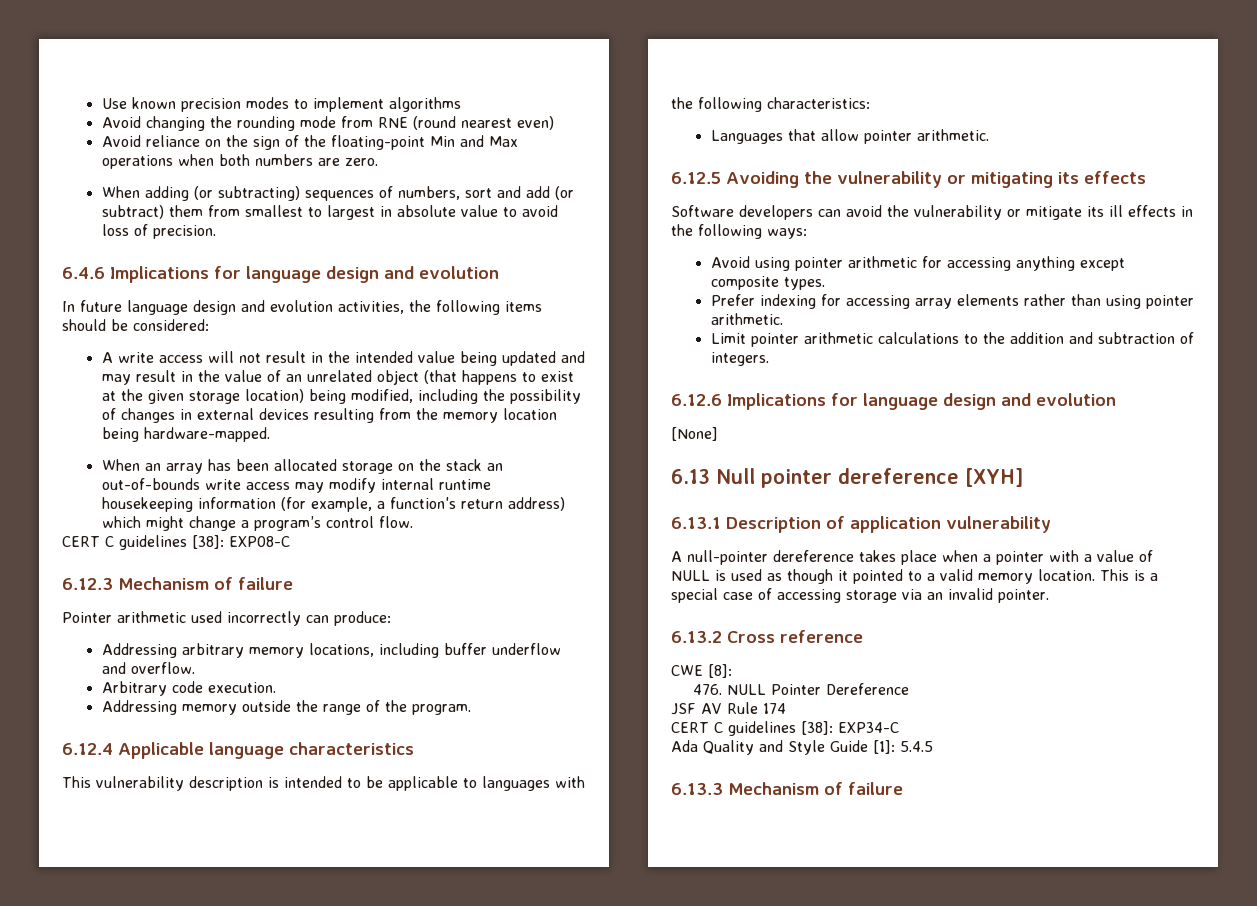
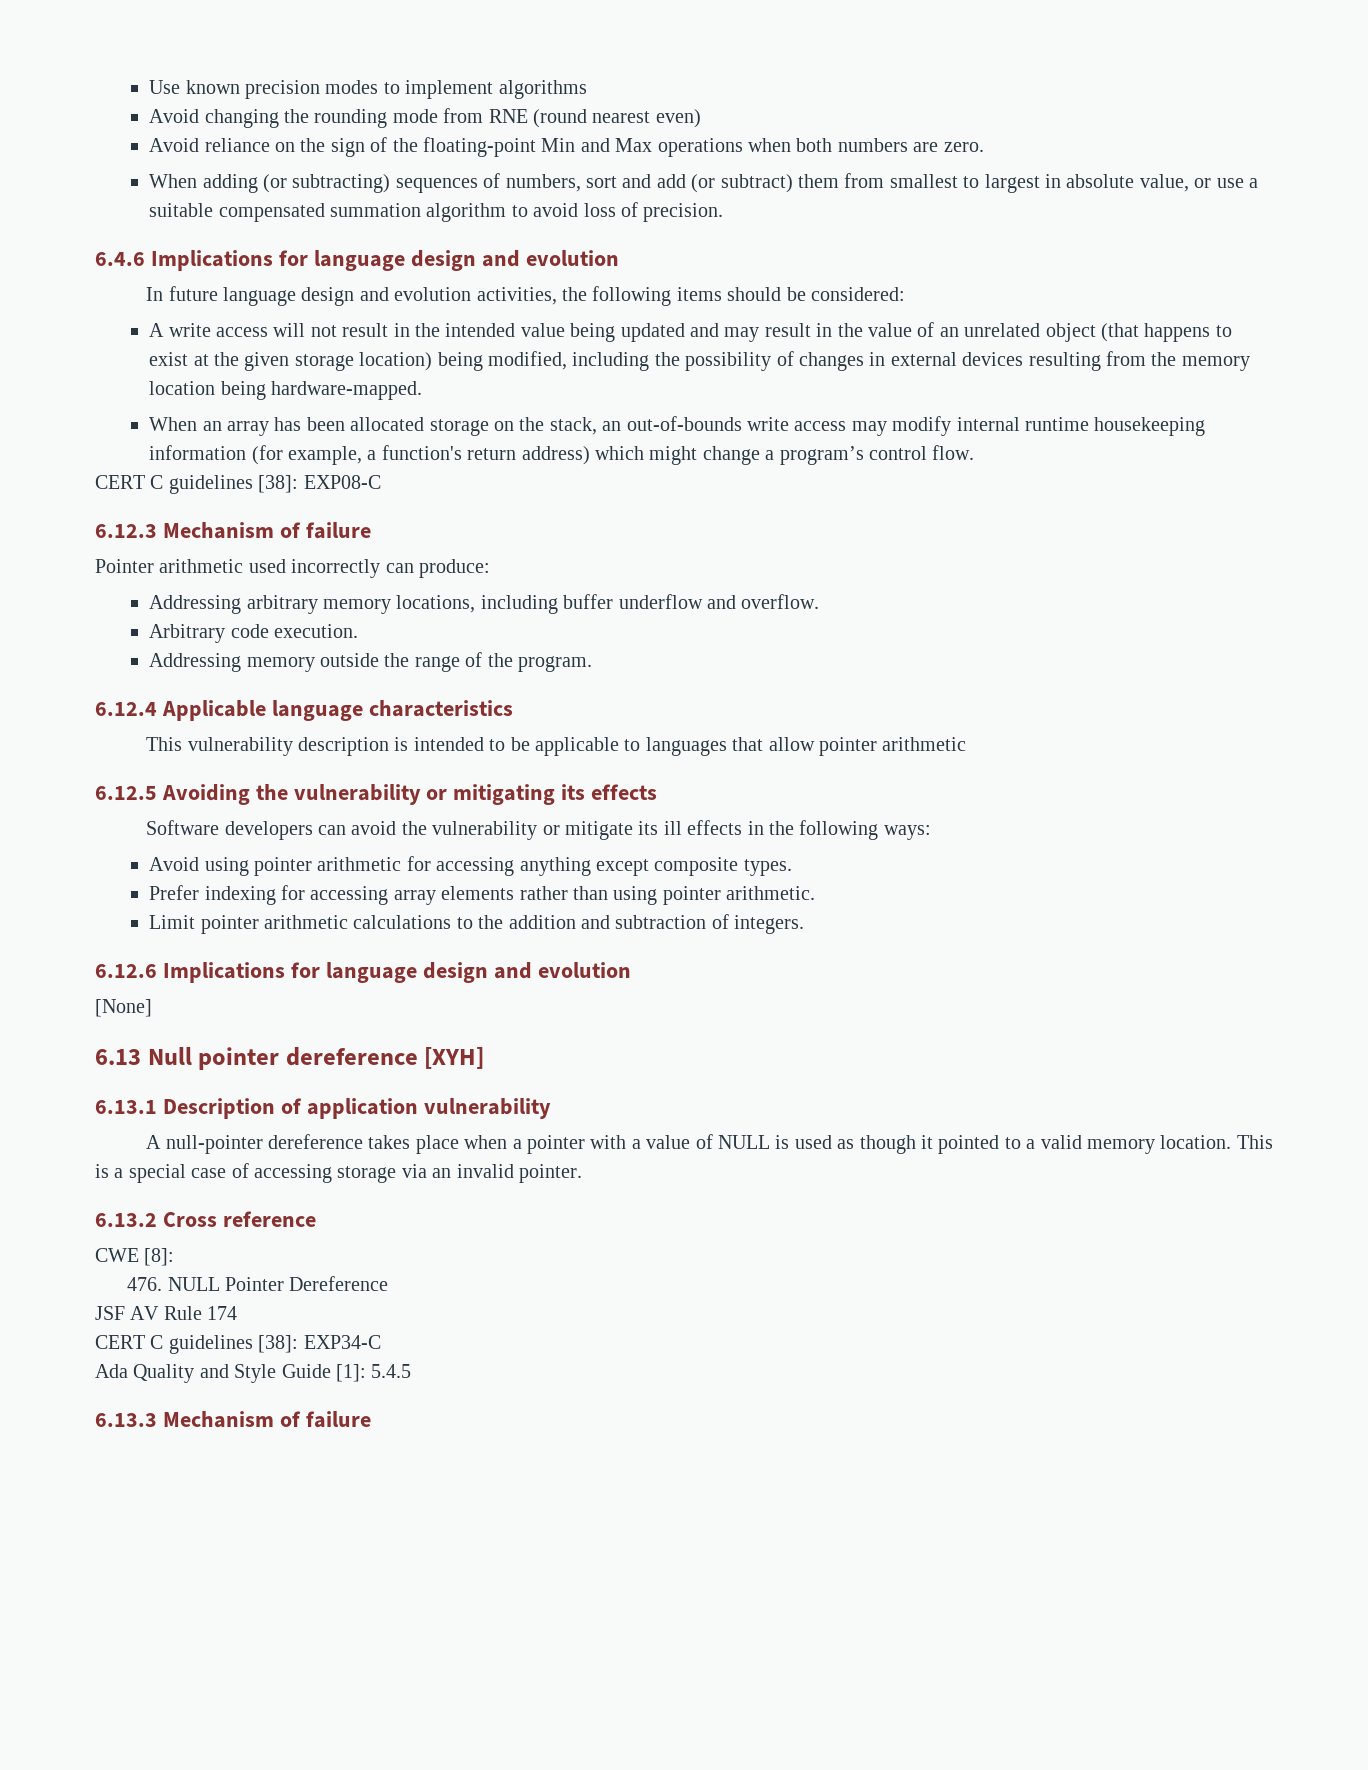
[460,205,498,217] value -> [1139,174,1258,192] [149,203,507,222] value, or use a suitable compensated summation algorithm
[445,459,482,471] stack -> [549,417,597,435] stack,
[555,776,585,788] [671,97,870,112] [710,130,783,144] with the following characteristics: // Languages -> (727, 746) none
[916,129,989,141] arithmetic. -> [882,737,967,751] arithmetic

